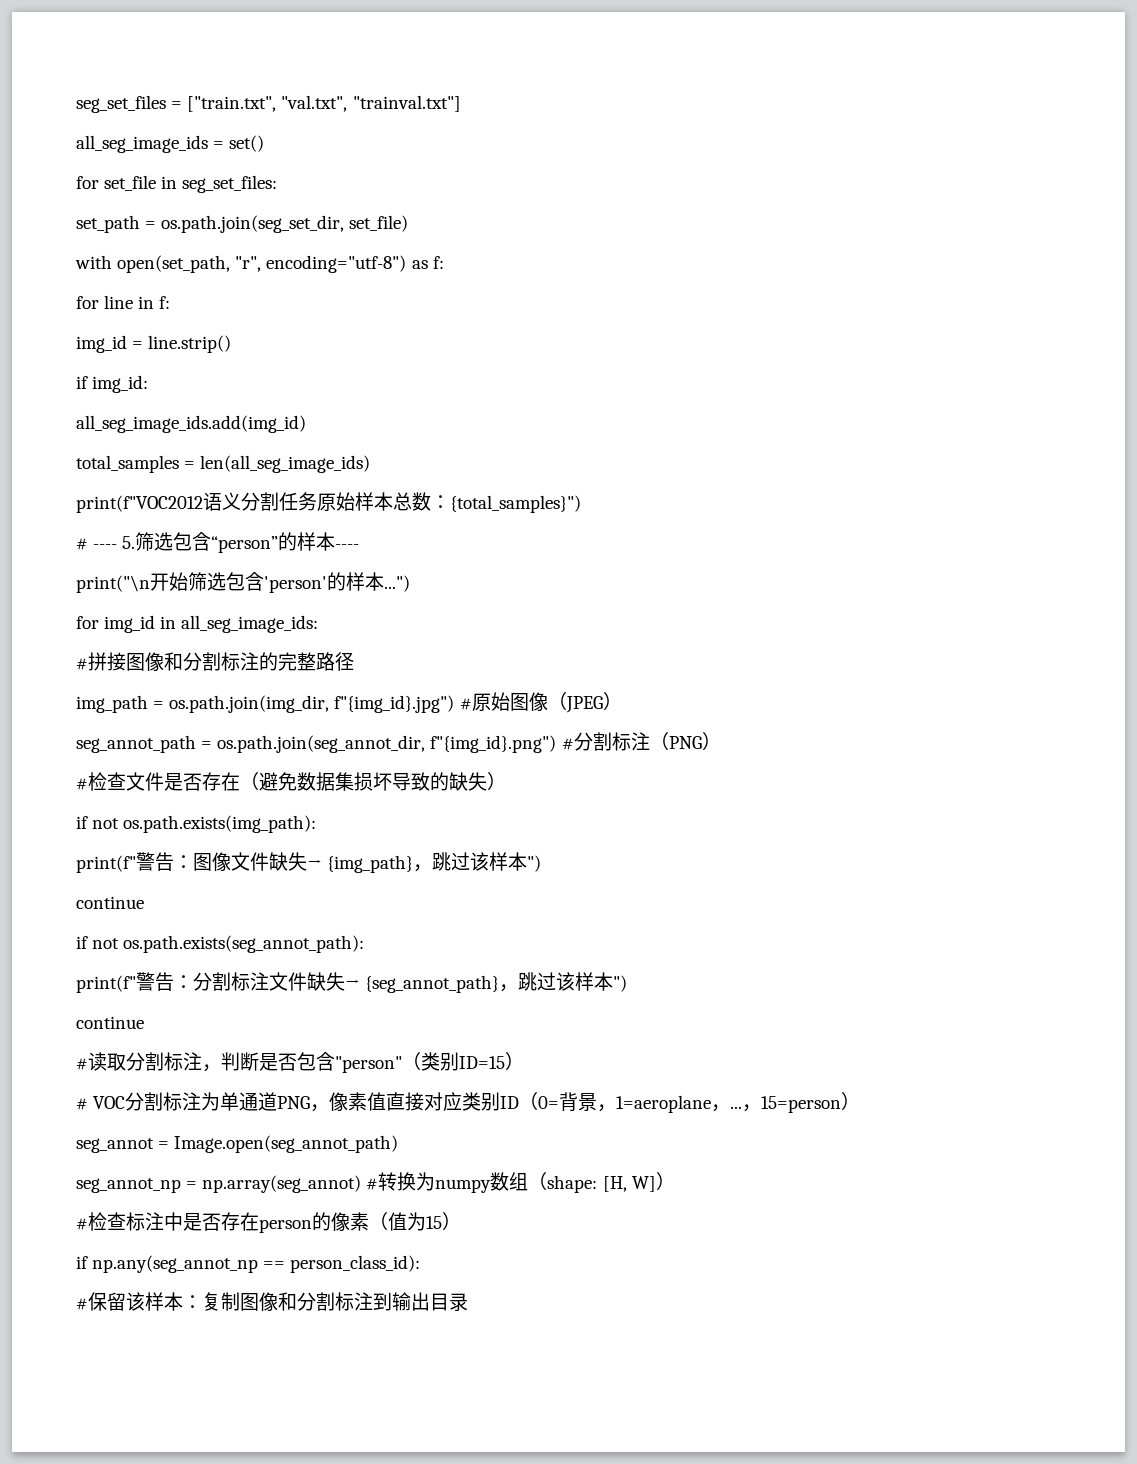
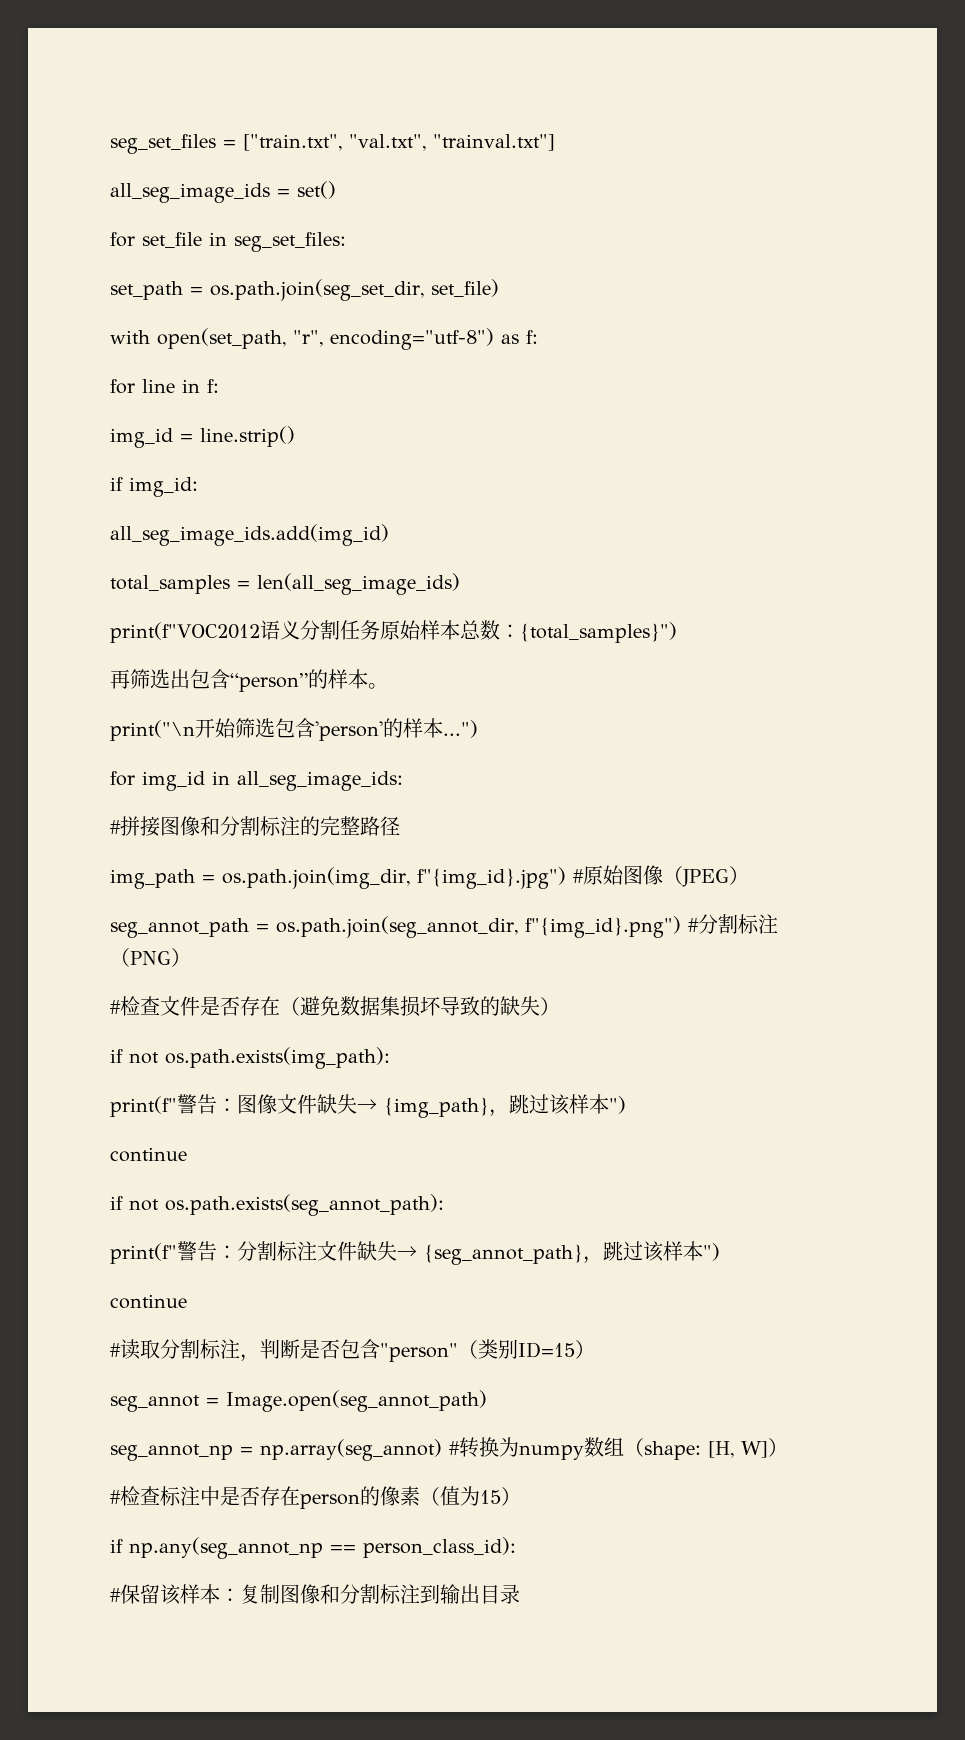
[76,532,174,551] # ---- 5.筛选 -> [110,669,190,689] 再筛选出
[335,544,360,549] ---- -> [368,683,388,689] 。
[76,1092,861,1113] // # VOC分割标注为单通道PNG，像素值直接对应类别ID（0=背景，1=aeroplane，...，15=person） -> (595, 1349) none

